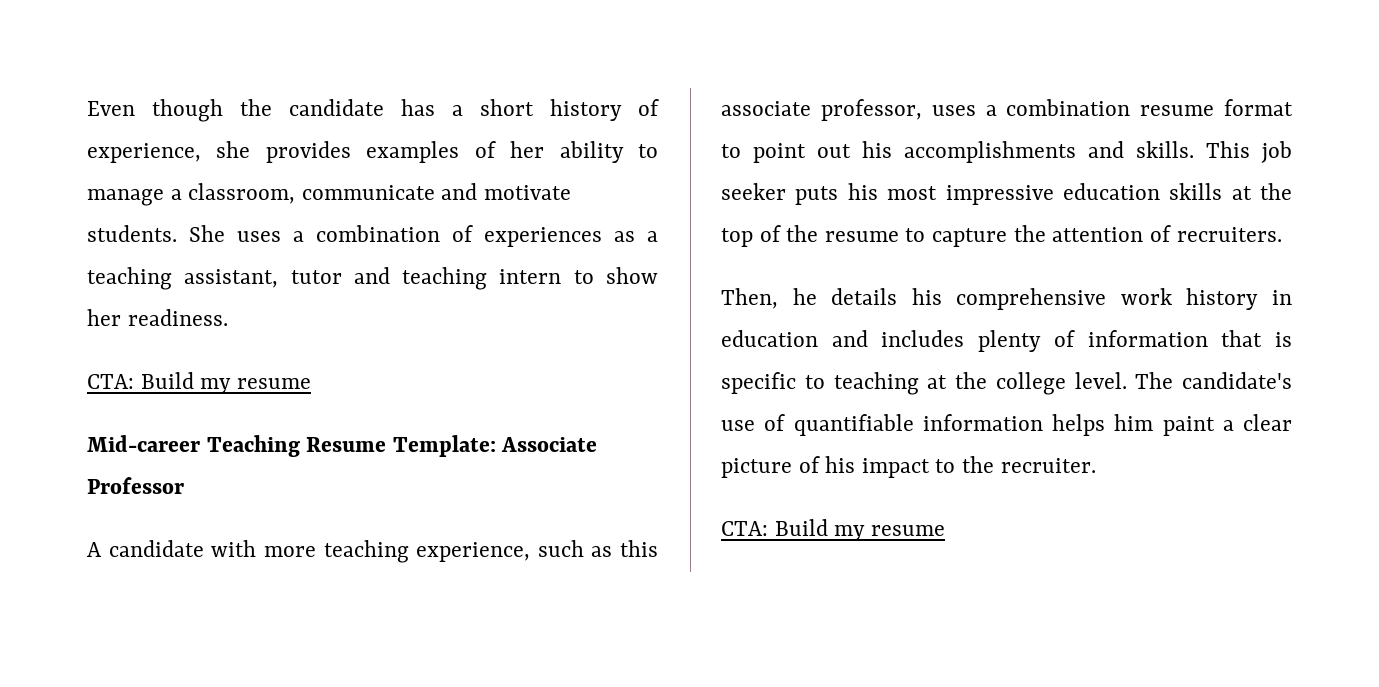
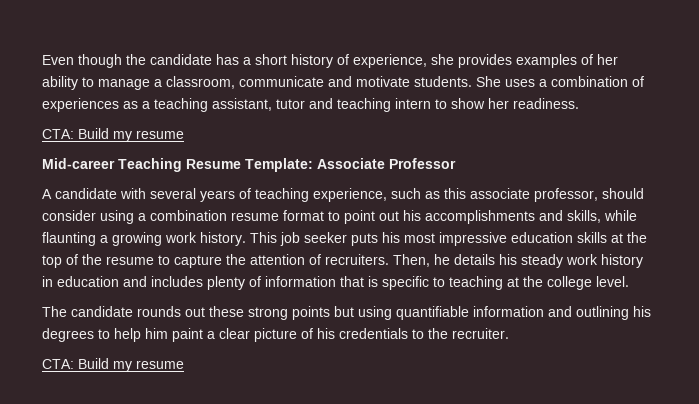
[263,546,316,557] more -> [150,188,251,202] several years of
[931,105,976,116] uses -> [602,188,644,199] [42,210,134,224] should consider using
[1136,141,1194,158] skills. -> [567,210,637,223] [42,232,246,246] skills, while flaunting a growing work history.
(1282, 234) // -> (389, 259) none
[956,288,1107,310] comprehensive -> [521,254,563,268] steady
[1135,372,1292,389] [721,414,1105,436] The candidate's use of quantifiable information helps -> [42,306,651,320] [42,328,141,342] // The candidate rounds out these strong points but using quantifiable information and outlining his degrees to help
[861,458,930,478] impact -> [339,328,408,339] credentials

